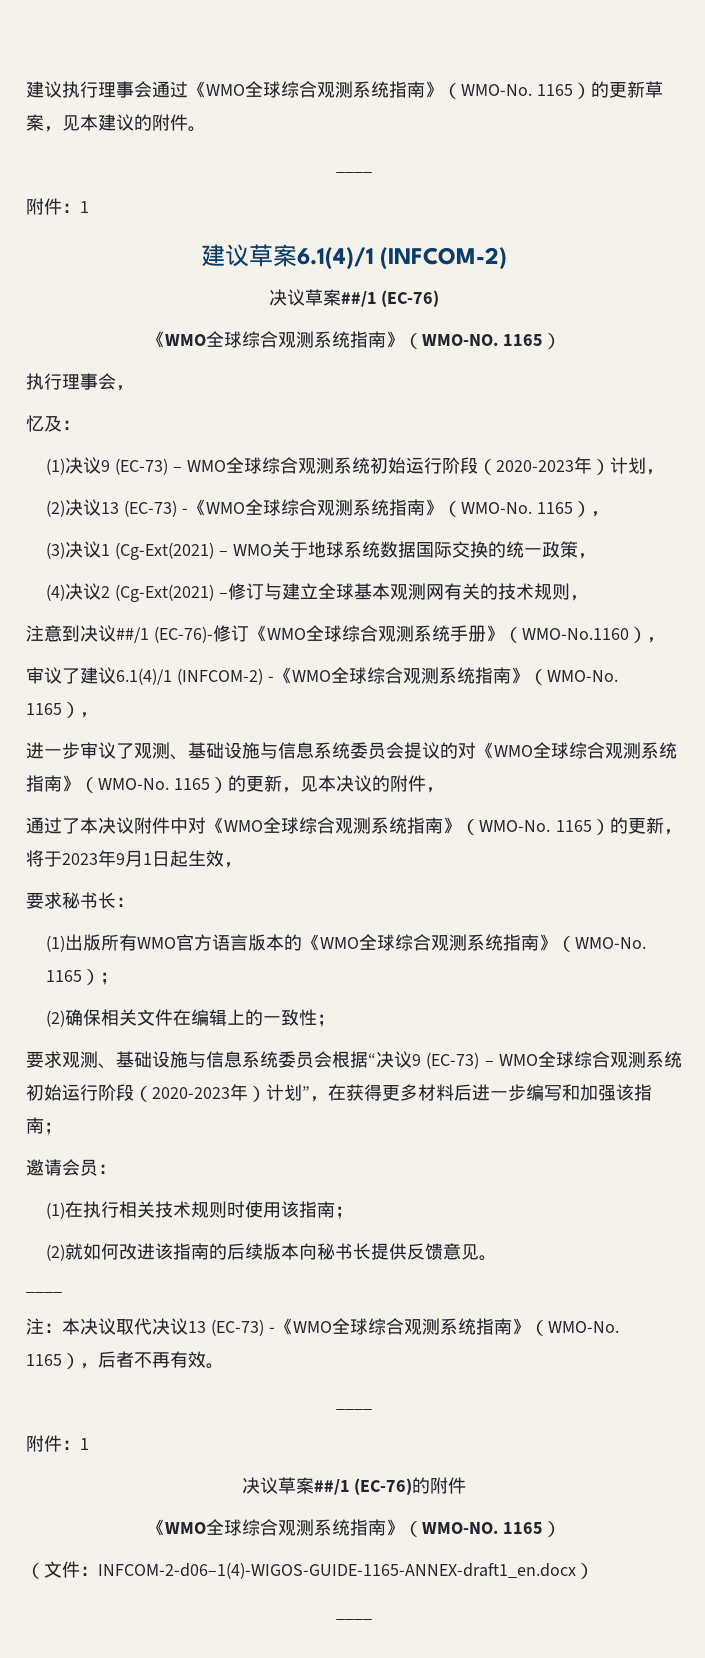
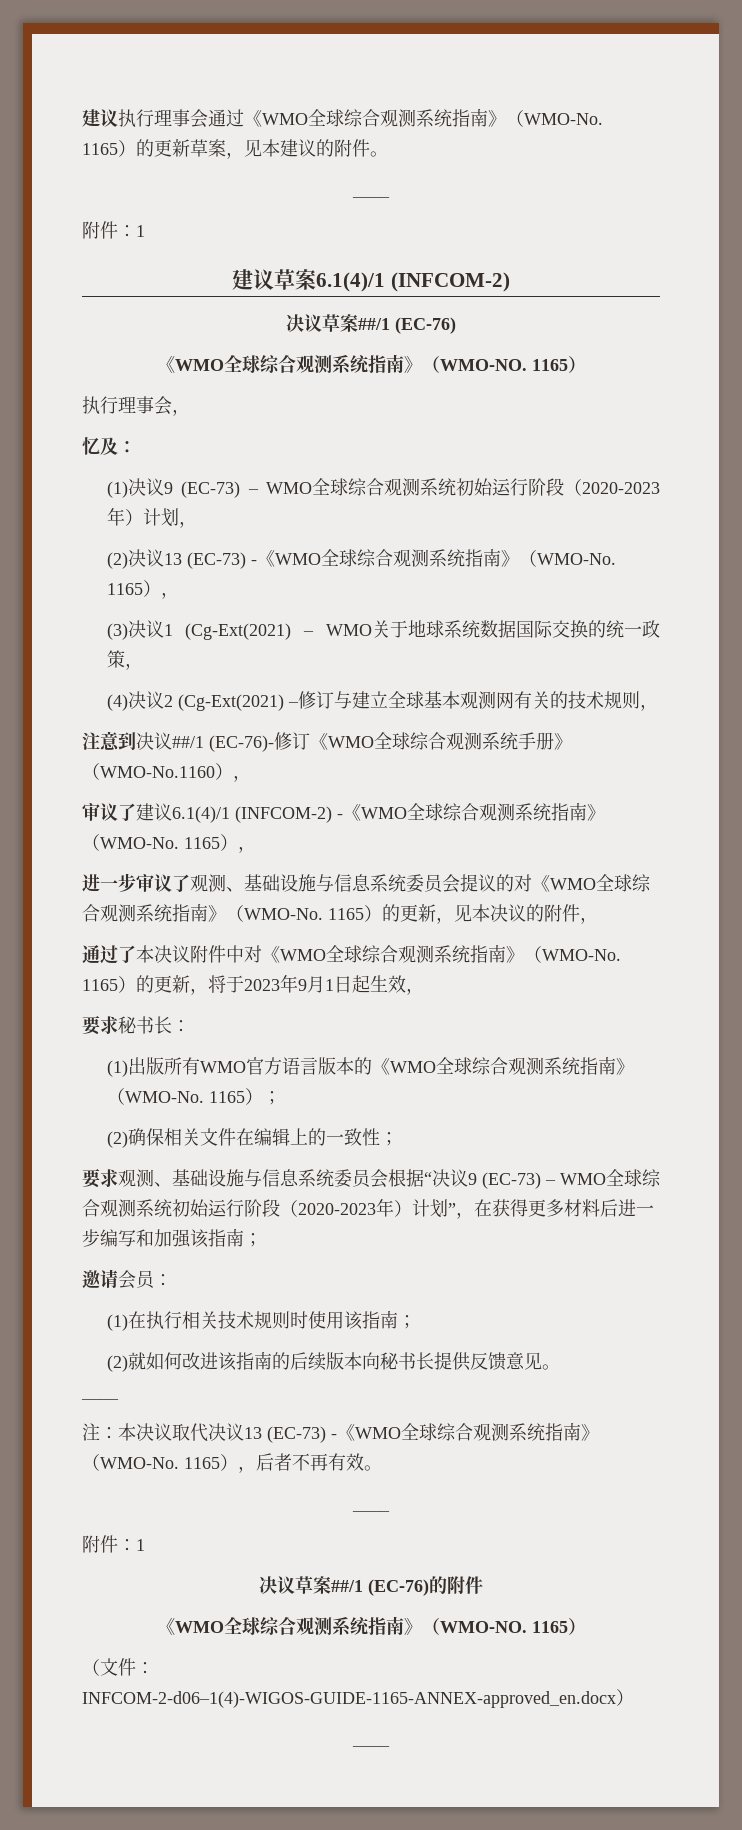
[98,1562,576,1579] INFCOM-2-d06–1(4)-WIGOS-GUIDE-1165-ANNEX-draft1_en.docx -> [82,1691,616,1708] INFCOM-2-d06–1(4)-WIGOS-GUIDE-1165-ANNEX-approved_en.docx

